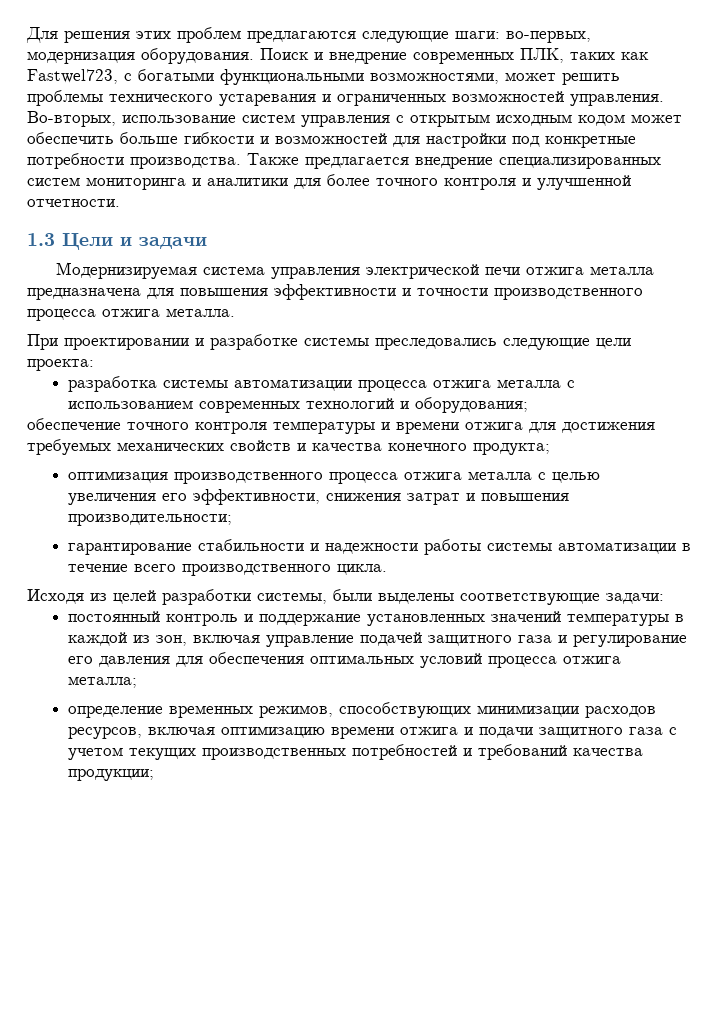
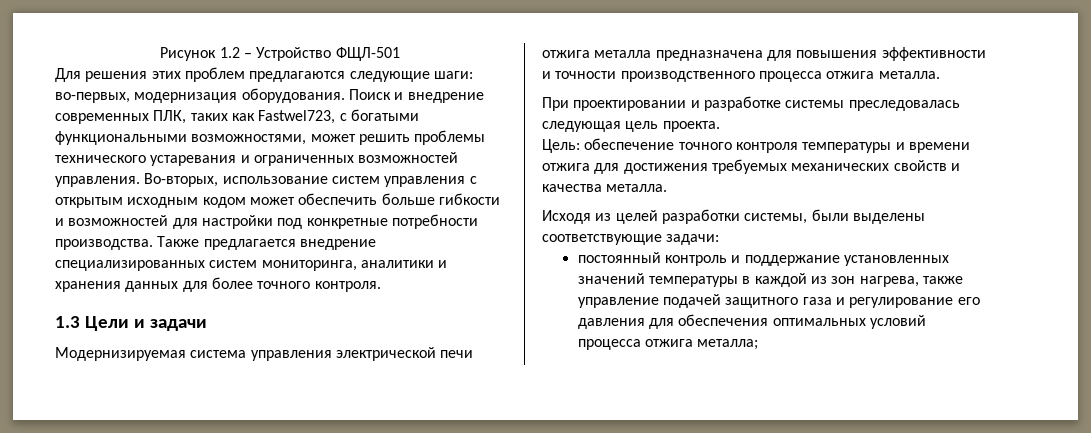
(26, 35) none -> [160,47,400,61] Рисунок 1.2 – Устройство ФЩЛ-501 //
[86,174,631,190] [27,199,120,207] мониторинга и аналитики для более точного контроля и улучшенной отчетности. -> [261,260,448,271] [55,277,381,292] мониторинга, аналитики и хранения данных для более точного контроля.
[375,338,631,350] [27,359,94,371] [67,376,575,392] [67,397,528,413] преследовались следующие цели проекта: // разработка системы автоматизации процесса отжига металла с использованием современных технологий и оборудования; // -> [848,100,960,111] [542,121,720,132] [542,139,580,153] преследовалась следующая цель проекта. // Цель:
[388,443,550,455] [67,471,600,484] [67,489,569,505] [67,514,232,526] [67,539,691,555] [67,564,387,576] конечного продукта; // оптимизация производственного процесса отжига металла с целью увеличения его эффективности, снижения затрат и повышения производительности; // гарантирование стабильности и надежности работы системы автоматизации в течение всего производственного цикла. -> [606,184,668,192] металла.
[155,635,260,646] зон, включая -> [831,276,963,287] зон нагрева, также
[67,702,656,718] [67,726,677,739] [67,744,643,760] [67,769,154,781] // определение временных режимов, способствующих минимизации расходов ресурсов, включая оптимизацию времени отжига и подачи защитного газа с учетом текущих производственных потребностей и требований качества продукции; -> (759, 344) none

